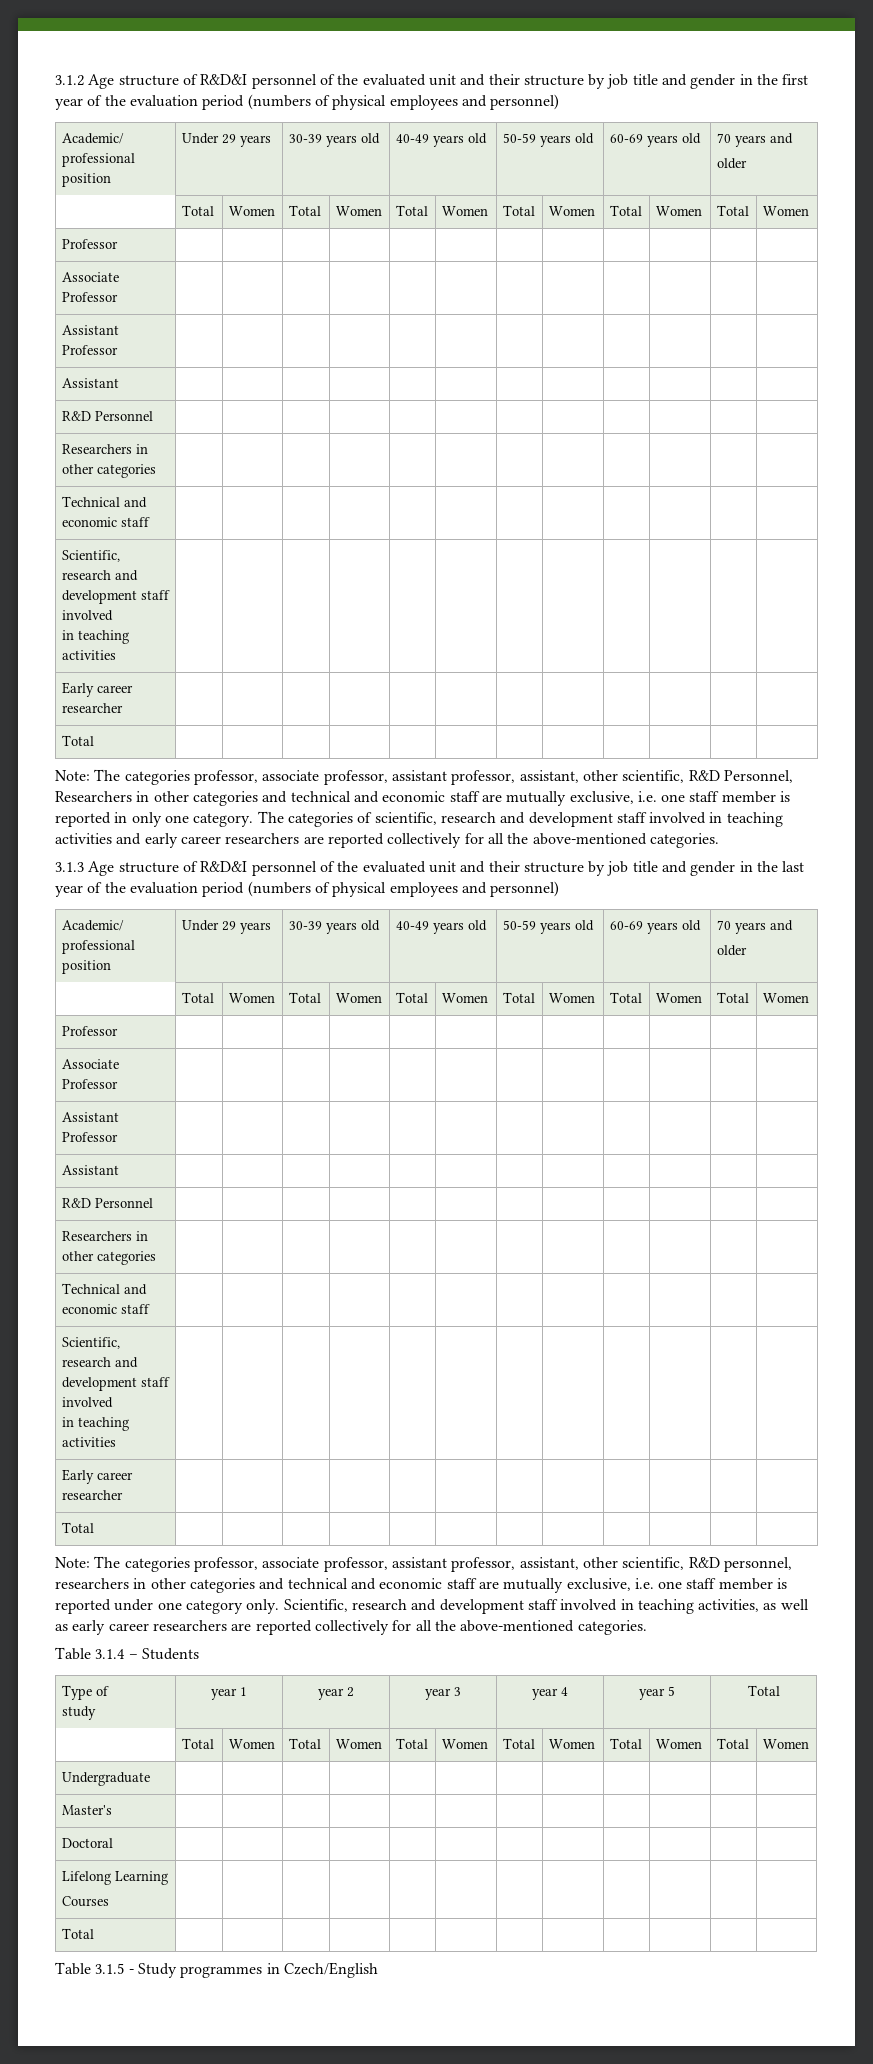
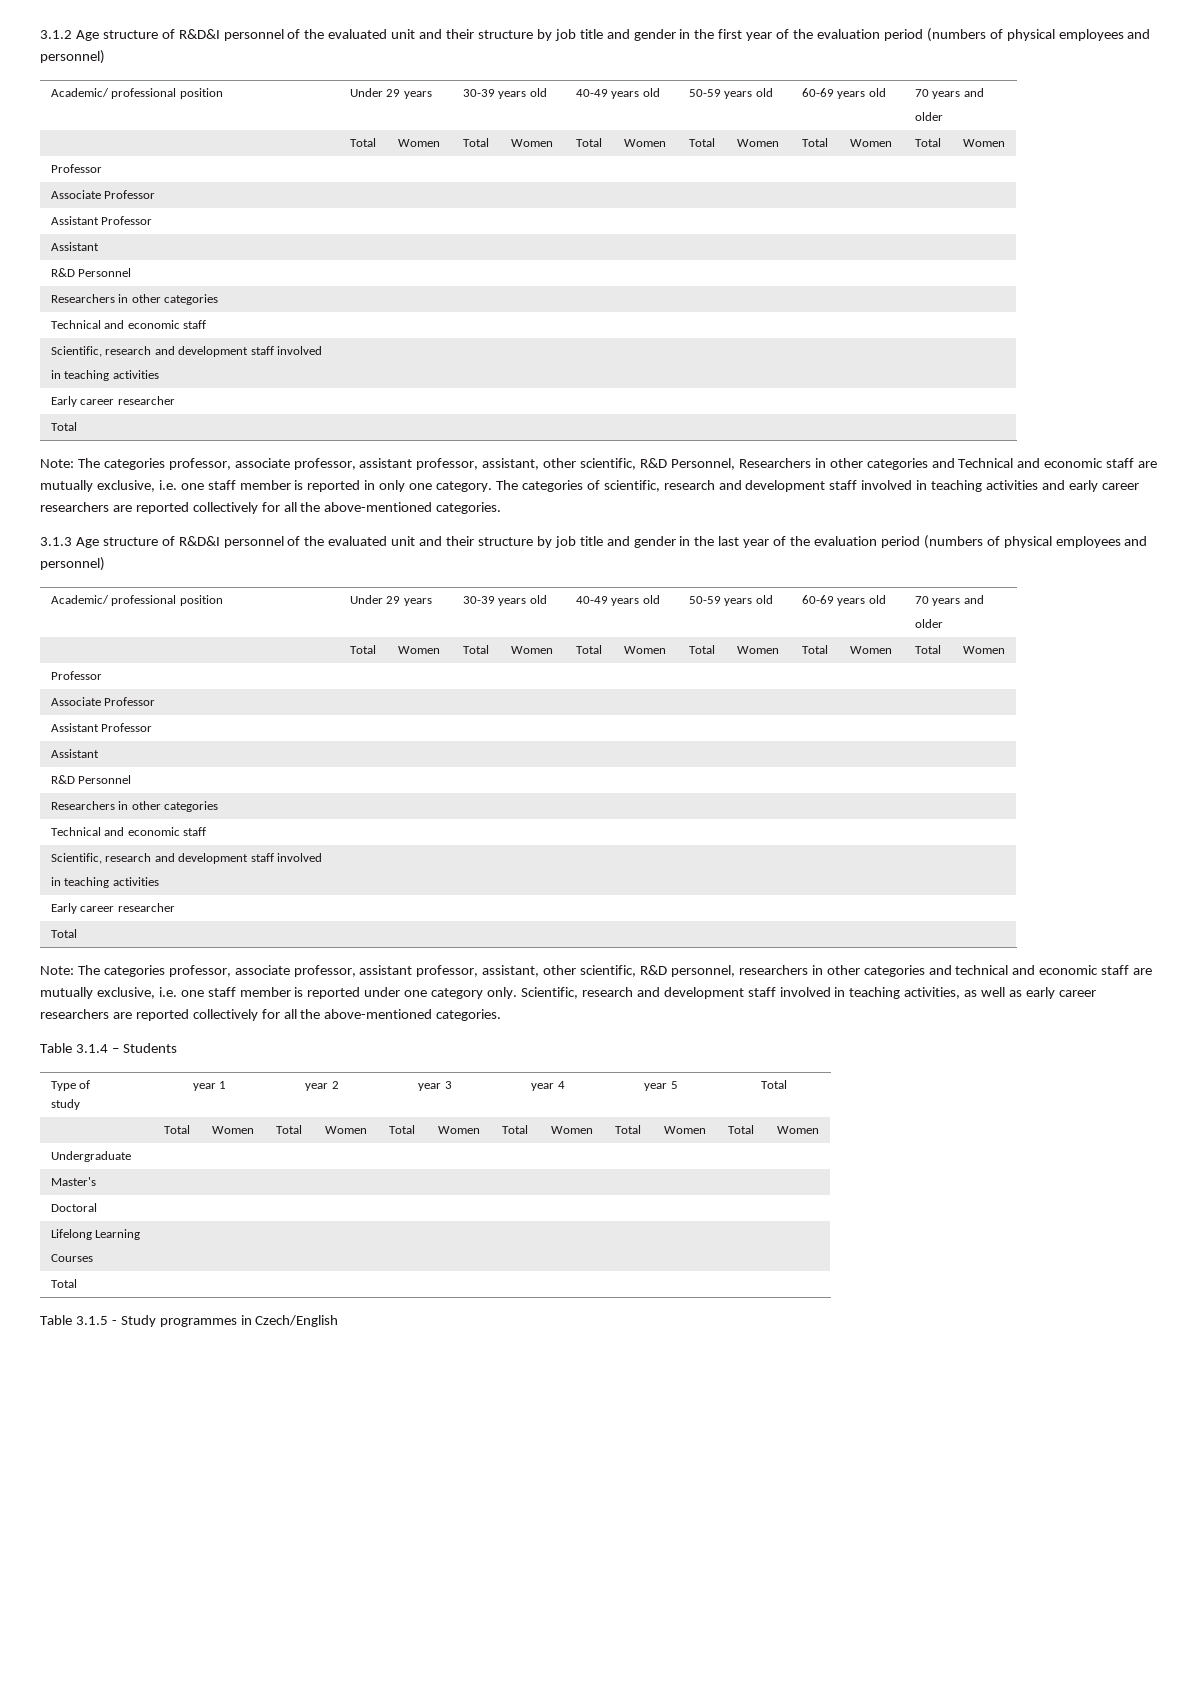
[290,791,351,802] technical -> [958,458,1014,468] Technical

